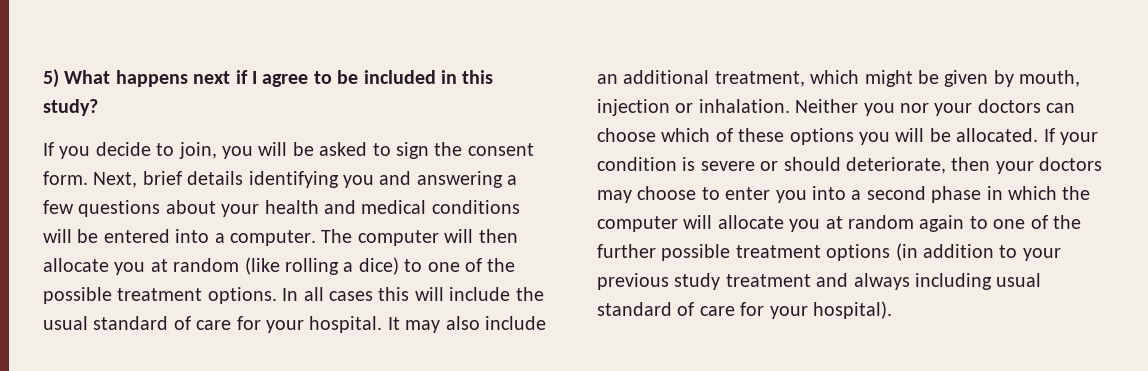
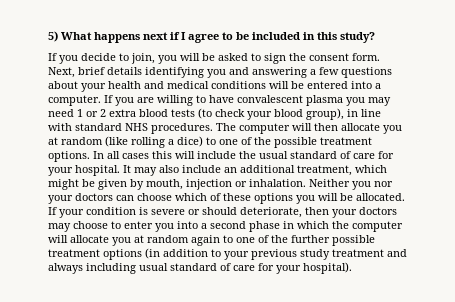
(316, 238) none -> [104,95,391,106] [48,108,381,120] [48,123,213,134] If you are willing to have convalescent plasma you may need 1 or 2 extra blood tests (to check your blood group), in line with standard NHS procedures.

